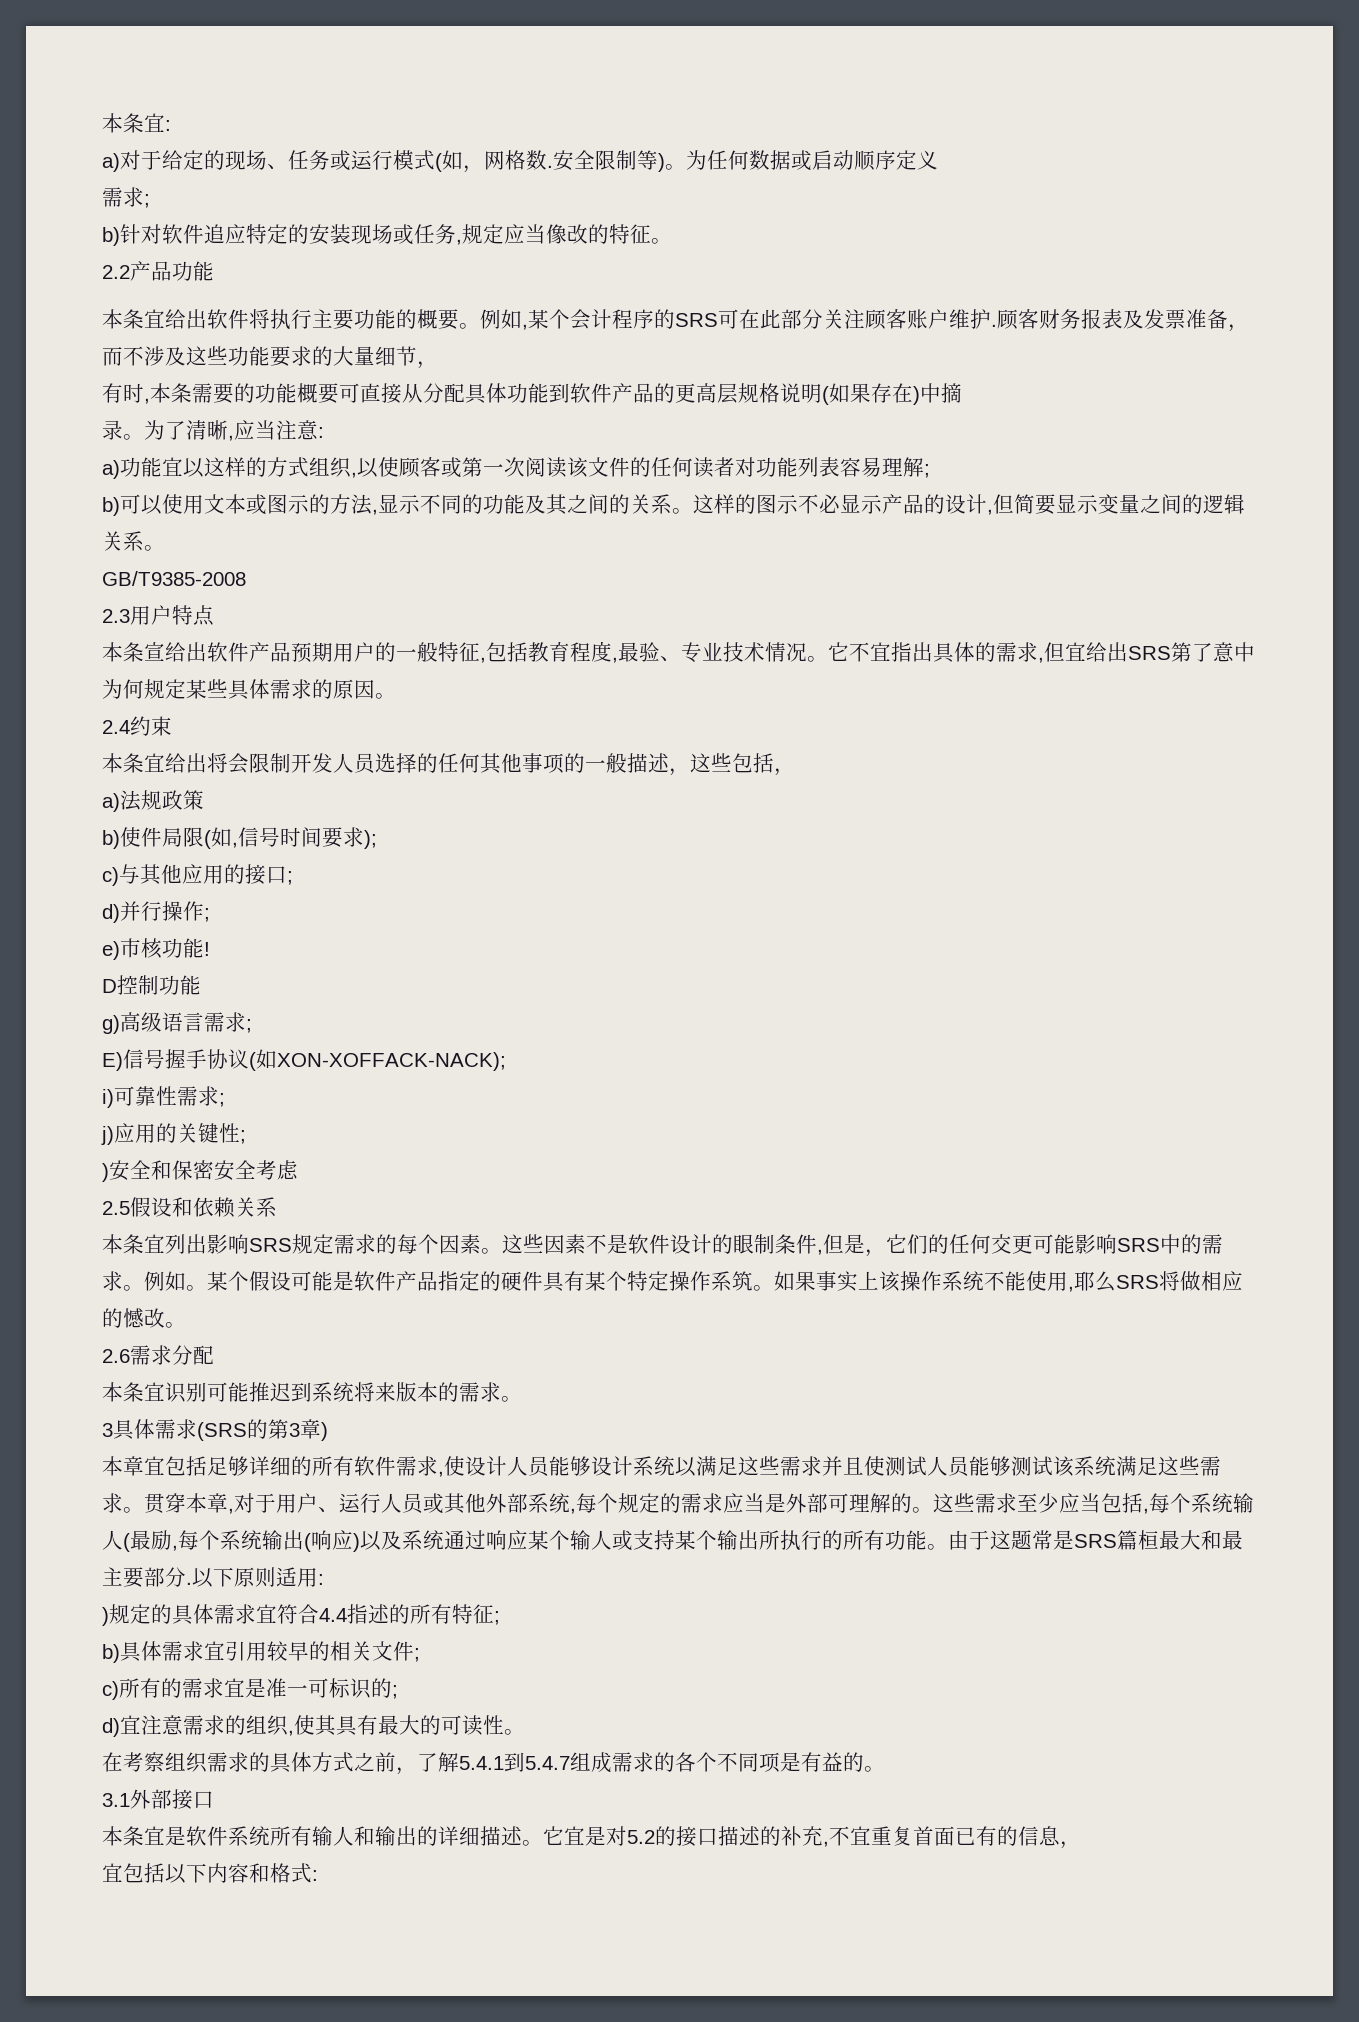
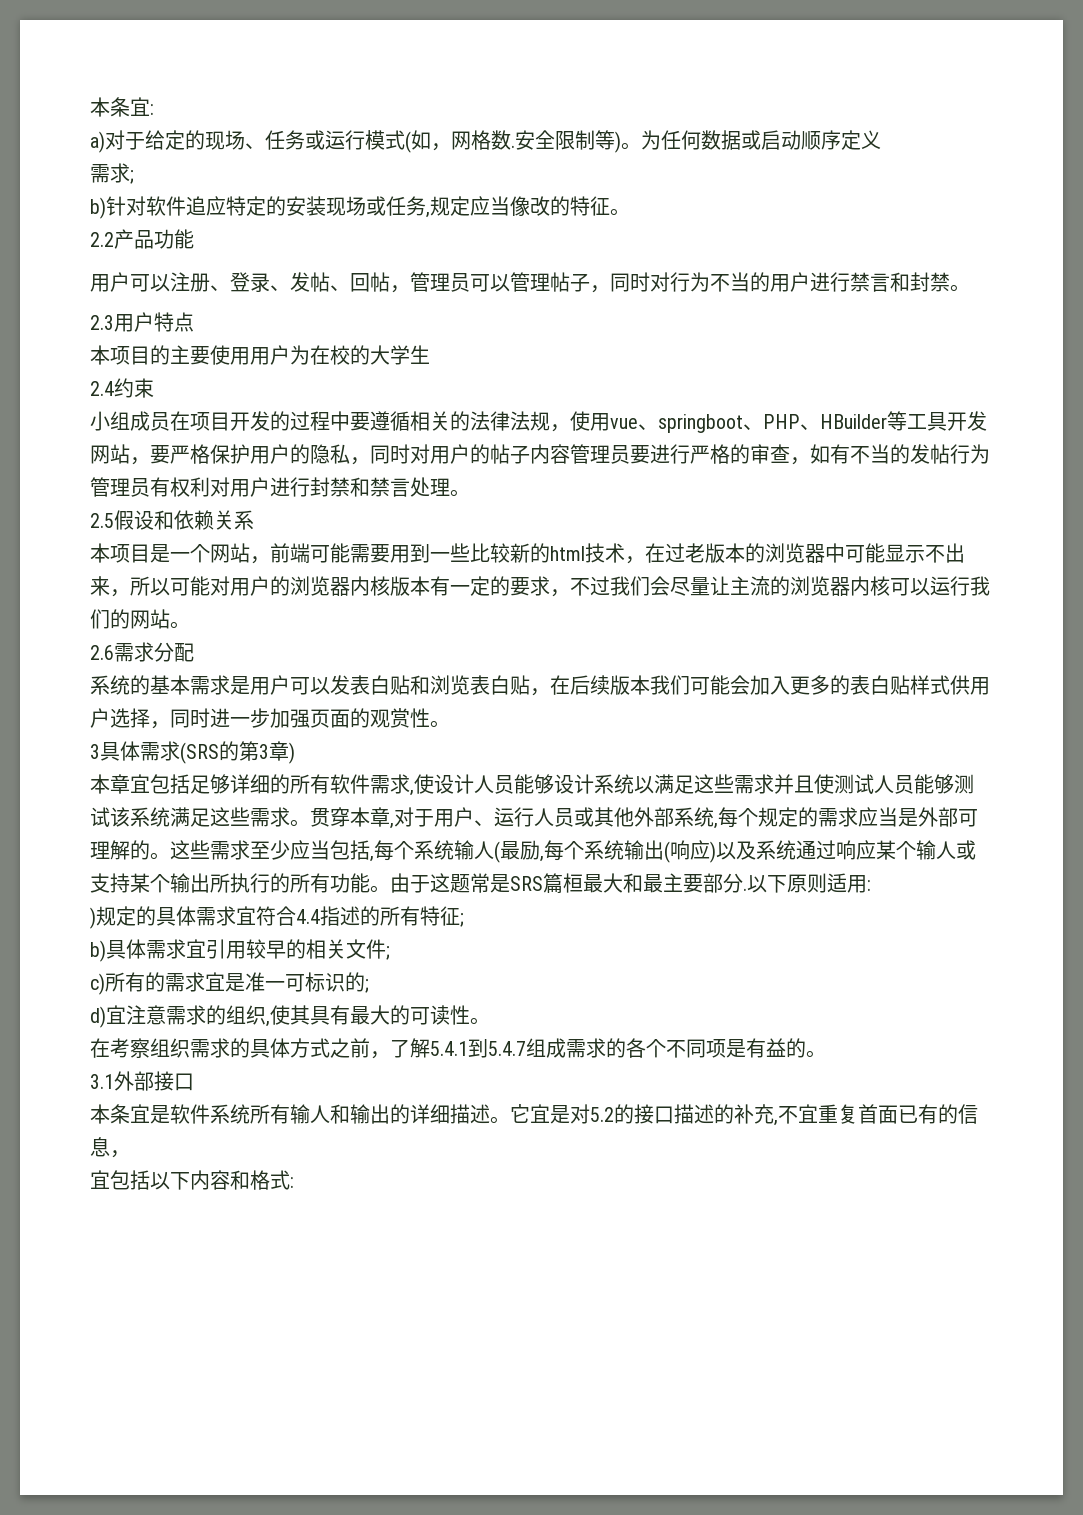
[102,309,1249,332] [102,346,438,369] [102,383,962,405] [102,420,324,441] [102,457,930,479] [102,494,1245,516] [102,531,165,551] [102,571,246,586] [102,605,214,626] [102,641,1255,663] [102,679,396,700] [102,716,172,736] [102,753,795,776] [102,790,204,812] [102,827,377,849] [102,864,293,886] [102,901,210,923] [102,938,210,960] [102,975,201,995] [102,1012,252,1034] [102,1049,506,1071] [102,1086,225,1108] [101,1123,246,1145] [102,1160,298,1182] 本条宜给出软件将执行主要功能的概要。例如,某个会计程序的SRS可在此部分关注顾客账户维护.顾客财务报表及发票准备，而不涉及这些功能要求的大量细节， // 有时,本条需要的功能概要可直接从分配具体功能到软件产品的更高层规格说明(如果存在)中摘 // 录。为了清晰,应当注意: // a)功能宜以这样的方式组织,以使顾客或第一次阅读该文件的任何读者对功能列表容易理解; // b)可以使用文本或图示的方法,显示不同的功能及其之间的关系。这样的图示不必显示产品的设计,但简要显示变量之间的逻辑关系。 // GB/T9385-2008 // 2.3用户特点 // 本条宣给出软件产品预期用户的一般特征,包括教育程度,最验、专业技术情况。它不宜指出具体的需求,但宜给出SRS第了意中为何规定某些具体需求的原因。 // 2.4约束 // 本条宜给出将会限制开发人员选择的任何其他事项的一般描述，这些包括， // a)法规政策 // b)使件局限(如,信号时间要求); // c)与其他应用的接口; // d)并行操作; // e)市核功能! // D控制功能 // g)高级语言需求; // E)信号握手协议(如XON-XOFFACK-NACK); // i)可靠性需求; // j)应用的关键性; // )安全和保密安全考虑 -> [90,272,970,293] [90,312,194,332] [90,345,430,365] [90,378,154,398] [90,411,987,433] [90,444,990,465] [90,477,470,497] 用户可以注册、登录、发帖、回帖，管理员可以管理帖子，同时对行为不当的用户进行禁言和封禁。 // 2.3用户特点 // 本项目的主要使用用户为在校的大学生 // 2.4约束 // 小组成员在项目开发的过程中要遵循相关的法律法规，使用vue、springboot、PHP、HBuilder等工具开发网站，要严格保护用户的隐私，同时对用户的帖子内容管理员要进行严格的审查，如有不当的发帖行为管理员有权利对用户进行封禁和禁言处理。
[123,1234,1223,1257] [102,1271,1243,1292] [102,1308,186,1328] [102,1345,214,1365] [102,1382,501,1403] 条宜列出影响SRS规定需求的每个因素。这些因素不是软件设计的眼制条件,但是，它们的任何交更可能影响SRS中的需求。例如。某个假设可能是软件产品指定的硬件具有某个特定操作系筑。如果事实上该操作系统不能使用,耶么SRS将做相应的憾改。 // 2.6需求分配 // 本条宜识别可能推迟到系统将来版本的需求 -> [110,543,965,564] [90,576,990,597] [90,609,190,629] [90,642,194,662] [90,675,990,696] [90,708,430,729] 项目是一个网站，前端可能需要用到一些比较新的html技术，在过老版本的浏览器中可能显示不出来，所以可能对用户的浏览器内核版本有一定的要求，不过我们会尽量让主流的浏览器内核可以运行我们的网站。 // 2.6需求分配 // 系统的基本需求是用户可以发表白贴和浏览表白贴，在后续版本我们可能会加入更多的表白贴样式供用户选择，同时进一步加强页面的观赏性

